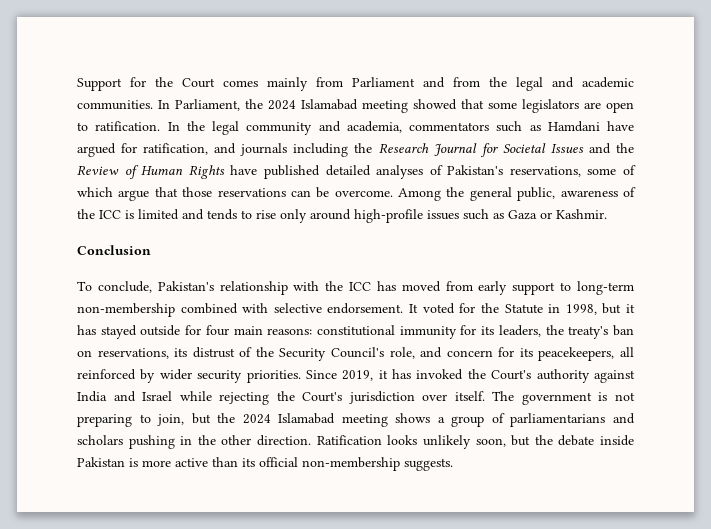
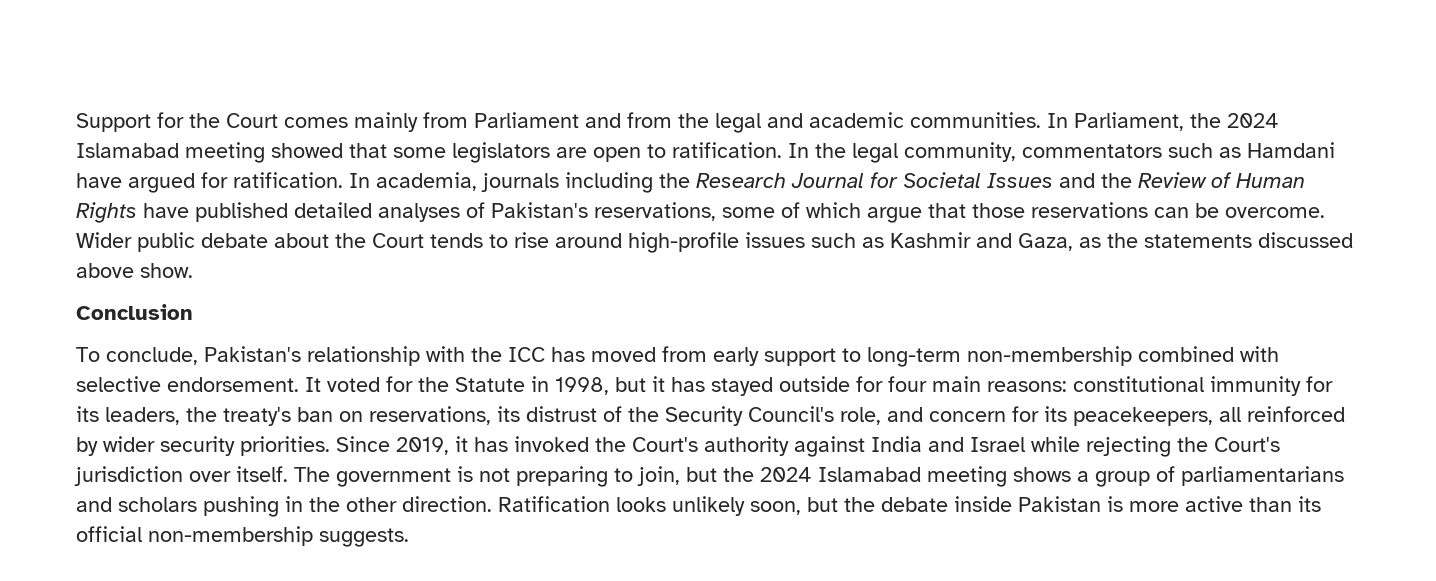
[246,121,402,135] community and academia, -> [904,142,1016,162] community,
[143,143,237,155] ratification, and -> [233,172,477,191] ratification. In academia,
[398,187,636,201] [77,209,204,220] Among the general public, awareness of the ICC is limited and -> [76,232,424,252] Wider public debate about the Court
[280,209,307,223] only -> (549, 240) none
[508,209,607,220] Gaza or Kashmir. -> [890,232,1353,251] [76,263,193,278] Kashmir and Gaza, as the statements discussed above show.

